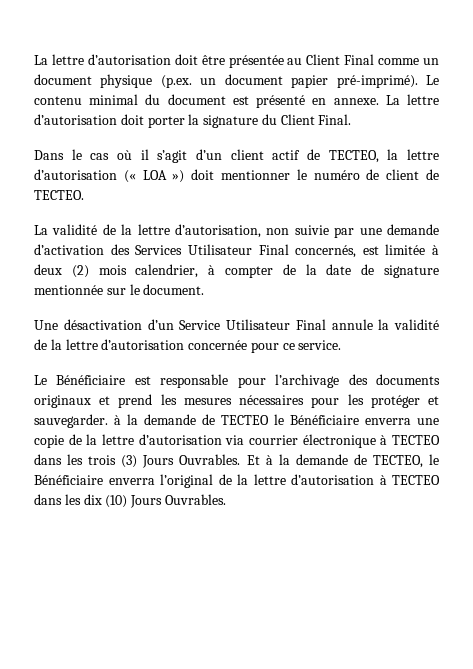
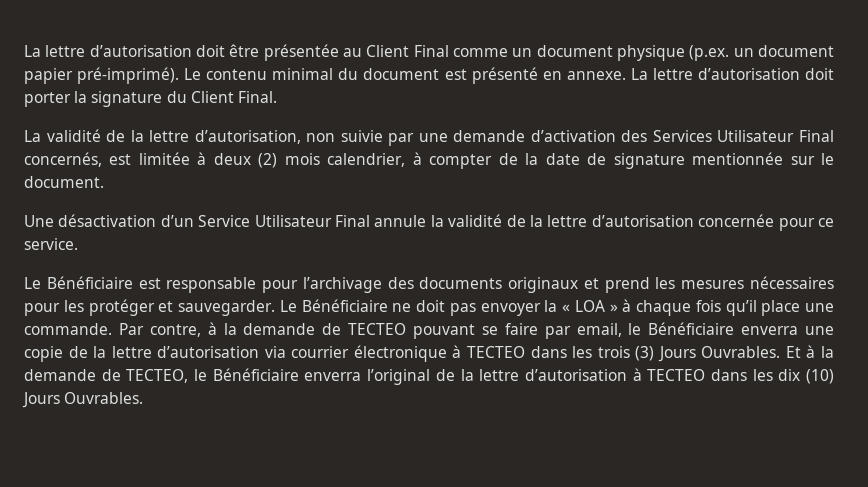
[34,149,440,163] [34,169,440,183] [34,190,84,200] // Dans le cas où il s’agit d’un client actif de TECTEO, la lettre d’autorisation (« LOA ») doit mentionner le numéro de client de TECTEO. -> (277, 97) none
(108, 421) none -> [279,299,834,316] [24,323,201,337] Le Bénéficiaire ne doit pas envoyer la « LOA » à chaque fois qu’il place une commande. Par contre,
(269, 420) none -> [413,323,622,339] pouvant se faire par email,

